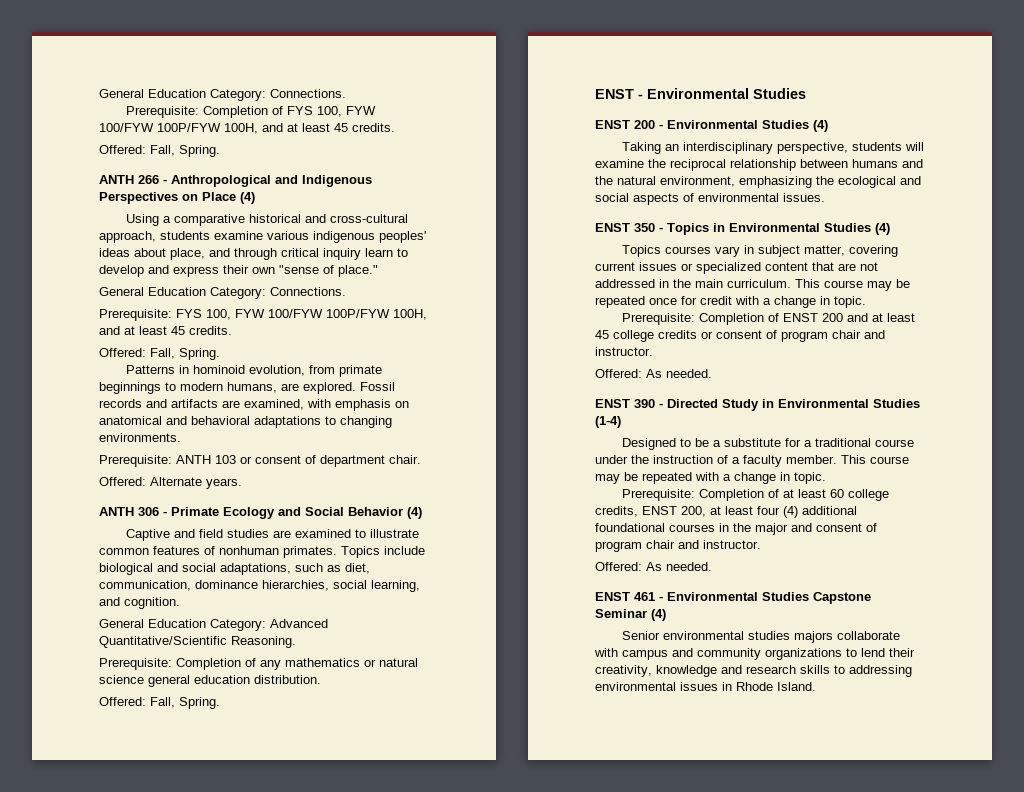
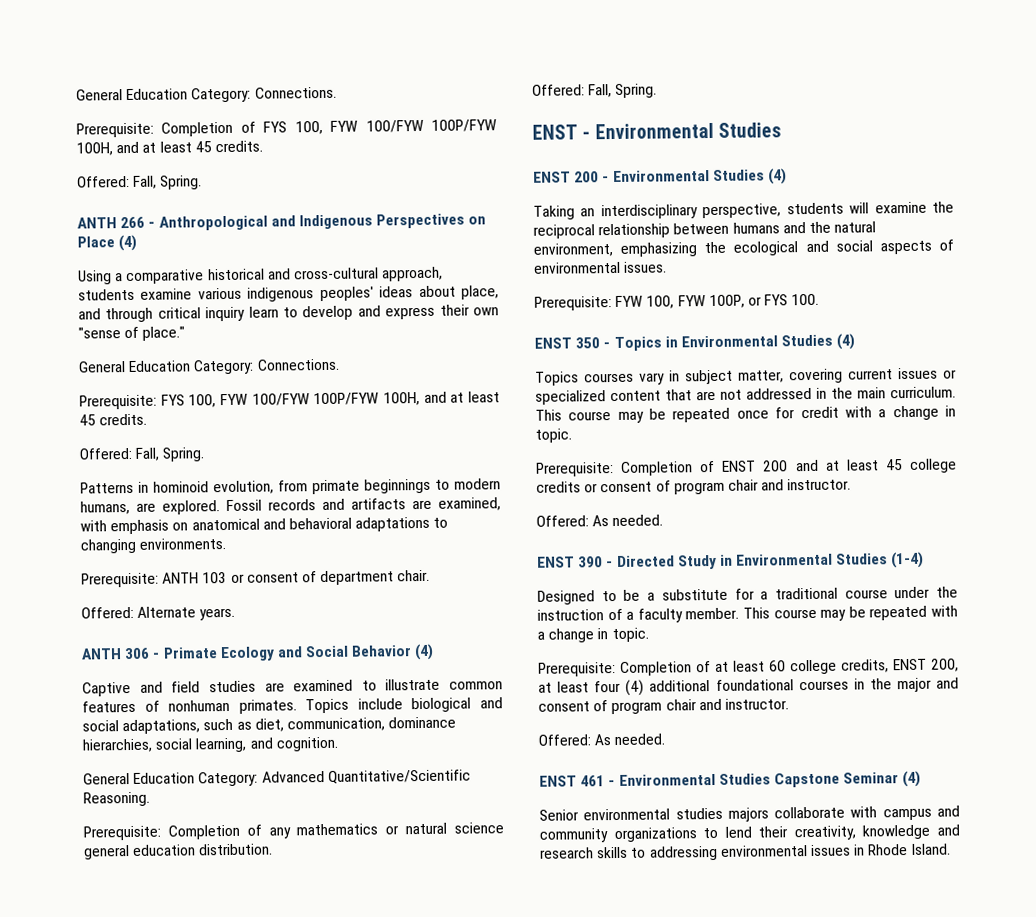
(825, 197) none -> [534,293,820,311] // Prerequisite: FYW 100, FYW 100P, or FYS 100.

